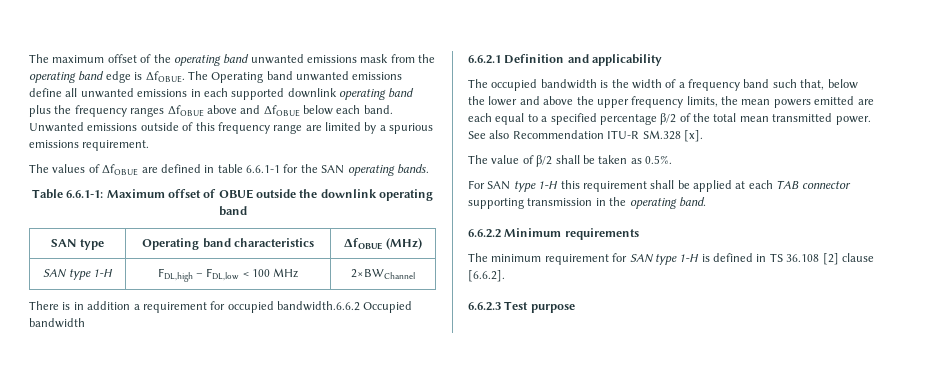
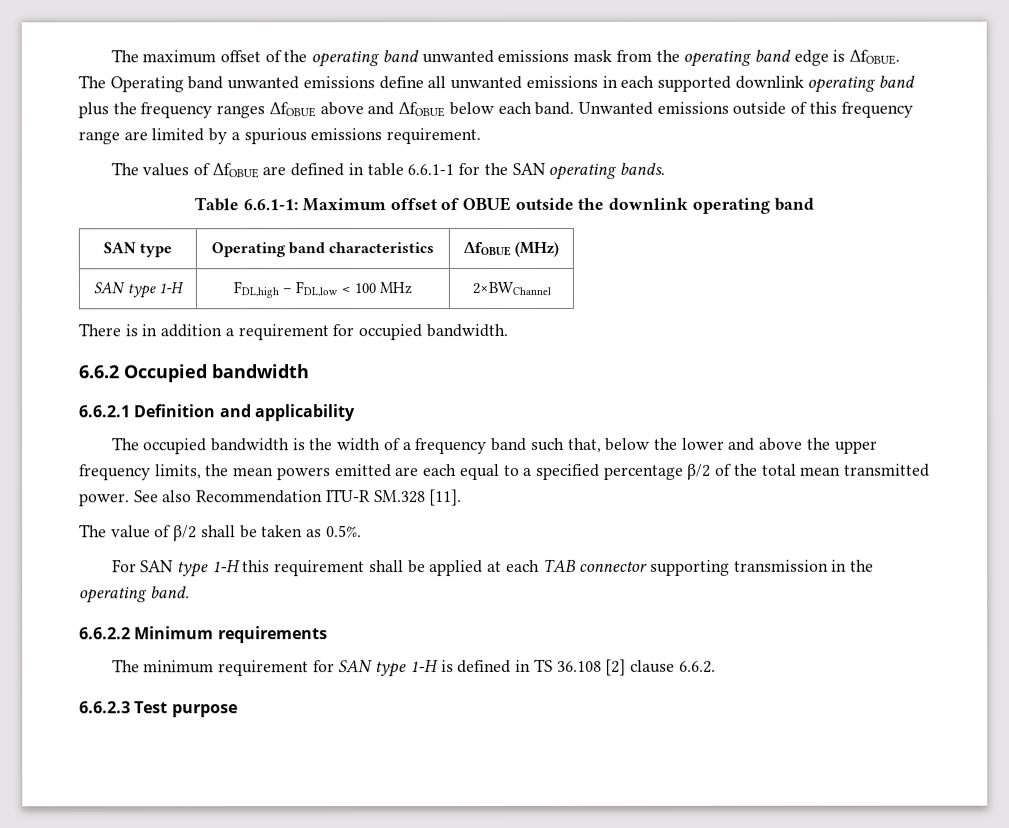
[277,301,360,311] bandwidth.6.6.2 -> [425,323,508,338] [78,365,119,379] bandwidth. // 6.6.2
[683,130,703,142] [x]. -> [429,489,463,507] [11].
[468,270,505,282] [6.6.2]. -> [678,660,716,673] 6.6.2.

